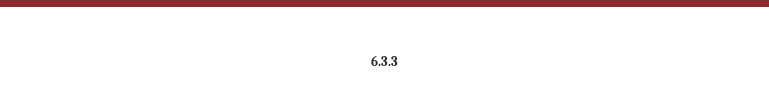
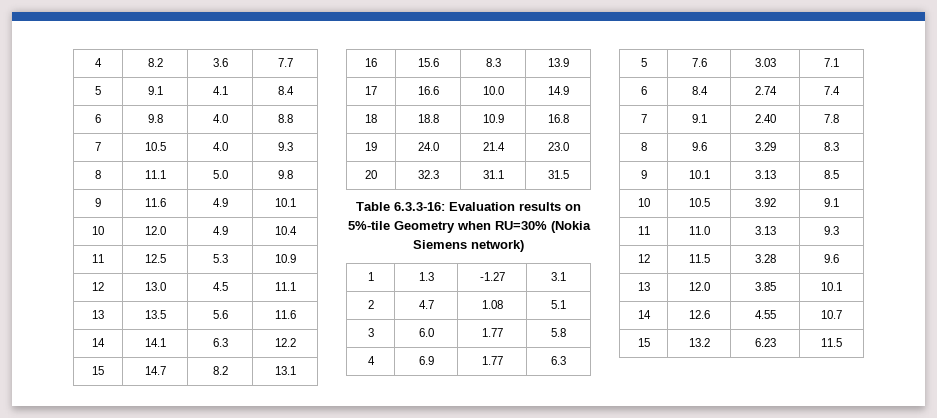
[371,55,398,66] 6.3.3 -> [95,58,102,67] [147,58,163,67] [212,58,228,67] [277,58,293,67] [95,86,101,95] [147,86,163,95] [212,86,228,95] [277,86,294,95] [95,114,101,123] [147,114,163,123] [212,114,228,123] [277,114,293,123] [95,142,101,151] [144,142,166,151] [212,142,228,151] [277,142,293,151] [95,170,101,179] [144,170,166,179] [212,170,228,179] [277,170,293,179] [95,198,101,207] [144,198,166,207] [212,198,228,207] [274,198,296,207] [92,226,104,235] [144,226,166,235] [212,226,228,235] [274,226,297,235] [92,254,104,263] [144,254,166,263] [212,254,228,263] [274,254,296,263] [92,282,104,291] [144,282,166,291] [212,282,228,291] [274,282,296,291] [92,310,104,319] [144,310,166,319] [212,310,228,319] [274,310,296,319] [92,338,105,347] [144,338,166,347] [212,338,228,347] [274,338,296,347] [92,366,104,375] [144,366,166,375] [212,366,228,375] [274,366,296,375] [365,58,377,67] [417,58,439,67] [485,58,501,67] [547,58,569,67] [365,86,377,95] [417,86,439,95] [482,86,504,95] [547,86,569,95] [365,114,377,123] [417,114,439,123] [482,114,504,123] [547,114,569,123] [365,142,377,151] [417,142,439,151] [482,142,505,151] [547,142,569,151] [365,170,377,179] [417,170,439,179] [482,170,504,179] [547,170,569,179] [356,202,581,211] [347,221,591,233] [413,240,524,252] [367,272,374,281] [418,272,434,281] [479,272,505,281] [551,272,566,281] [367,300,374,309] [418,300,434,309] [481,300,503,309] [551,300,566,309] [367,328,374,337] [418,328,434,337] [481,328,503,337] [551,328,566,337] [367,356,375,365] [418,356,434,365] [481,356,503,365] [551,356,566,365] [640,58,647,67] [691,58,707,67] [754,58,776,67] [824,58,839,67] [640,86,647,95] [691,86,708,95] [754,86,777,95] [824,86,840,95] [640,114,647,123] [691,114,707,123] [754,114,776,123] [824,114,839,123] [640,142,647,151] [691,142,707,151] [754,142,776,151] [824,142,839,151] [640,170,647,179] [688,170,710,179] [754,170,776,179] [824,170,839,179] [637,198,650,207] [688,198,710,207] [754,198,776,207] [824,198,839,207] [637,226,650,235] [688,226,710,235] [754,226,776,235] [824,226,839,235] [637,254,650,263] [688,254,710,263] [754,254,776,263] [824,254,839,263] [637,282,650,291] [688,282,710,291] [754,282,776,291] [821,282,842,291] [637,310,651,319] [688,310,710,319] [754,310,776,319] [821,310,842,319] [637,338,650,347] [688,338,710,347] [754,338,776,347] [821,338,842,347] 4 | 8.2 | 3.6 | 7.7 // 5 | 9.1 | 4.1 | 8.4 // 6 | 9.8 | 4.0 | 8.8 // 7 | 10.5 | 4.0 | 9.3 // 8 | 11.1 | 5.0 | 9.8 // 9 | 11.6 | 4.9 | 10.1 // 10 | 12.0 | 4.9 | 10.4 // 11 | 12.5 | 5.3 | 10.9 // 12 | 13.0 | 4.5 | 11.1 // 13 | 13.5 | 5.6 | 11.6 // 14 | 14.1 | 6.3 | 12.2 // 15 | 14.7 | 8.2 | 13.1 // 16 | 15.6 | 8.3 | 13.9 // 17 | 16.6 | 10.0 | 14.9 // 18 | 18.8 | 10.9 | 16.8 // 19 | 24.0 | 21.4 | 23.0 // 20 | 32.3 | 31.1 | 31.5 // Table 6.3.3-16: Evaluation results on 5%-tile Geometry when RU=30% (Nokia Siemens network) // 1 | 1.3 | -1.27 | 3.1 // 2 | 4.7 | 1.08 | 5.1 // 3 | 6.0 | 1.77 | 5.8 // 4 | 6.9 | 1.77 | 6.3 // 5 | 7.6 | 3.03 | 7.1 // 6 | 8.4 | 2.74 | 7.4 // 7 | 9.1 | 2.40 | 7.8 // 8 | 9.6 | 3.29 | 8.3 // 9 | 10.1 | 3.13 | 8.5 // 10 | 10.5 | 3.92 | 9.1 // 11 | 11.0 | 3.13 | 9.3 // 12 | 11.5 | 3.28 | 9.6 // 13 | 12.0 | 3.85 | 10.1 // 14 | 12.6 | 4.55 | 10.7 // 15 | 13.2 | 6.23 | 11.5

